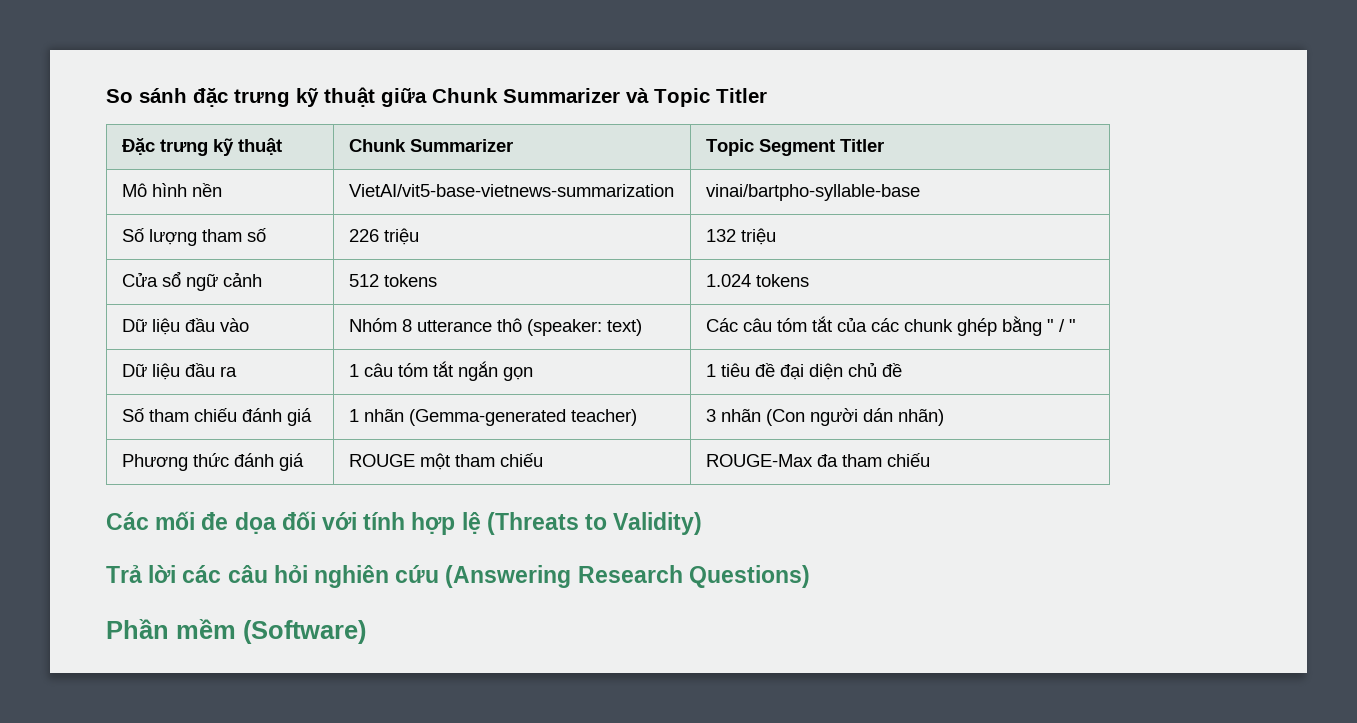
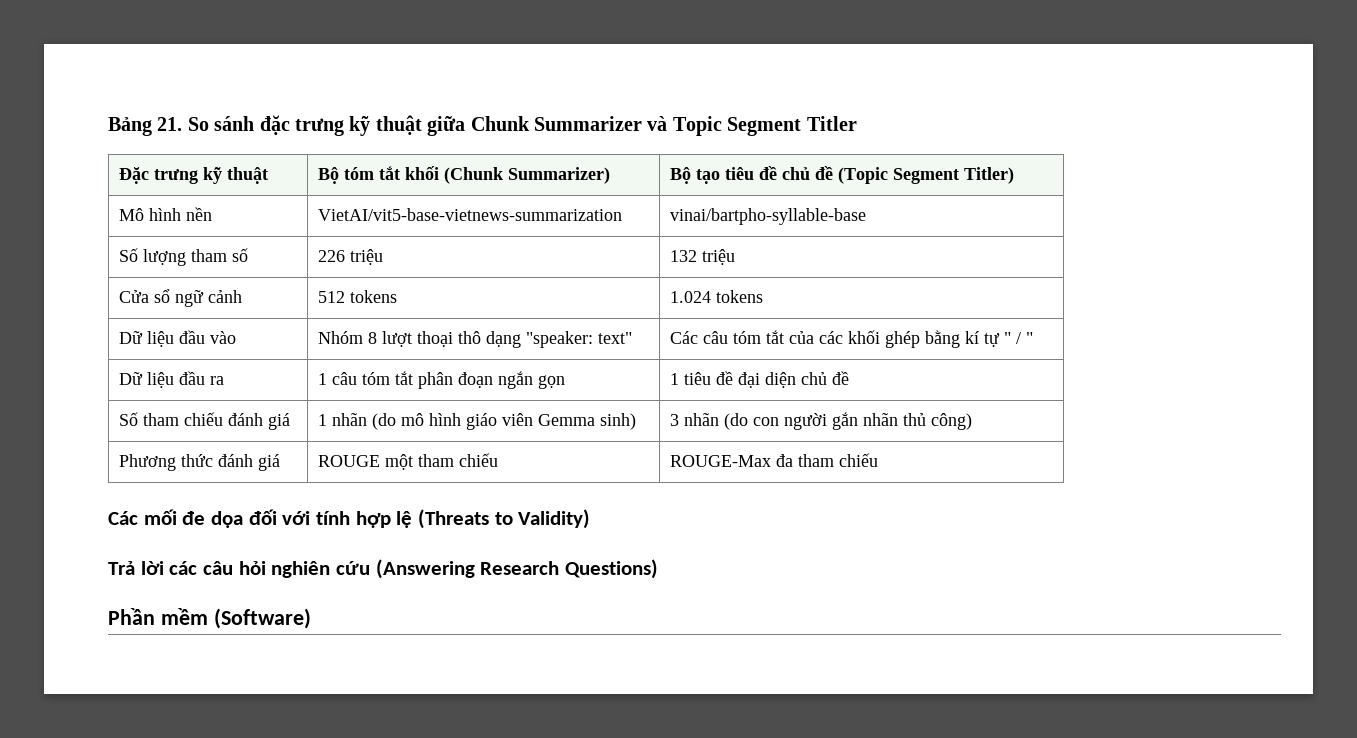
(106, 96) none -> [108,117,183,136] Bảng 21.
(710, 97) none -> [727,117,802,136] Segment
[348,139,513,152] [705,139,884,156] Chunk Summarizer | Topic Segment Titler -> [318,166,611,184] [670,166,1015,184] Bộ tóm tắt khối (Chunk Summarizer) | Bộ tạo tiêu đề chủ đề (Topic Segment Titler)
[416,318,642,336] utterance thô (speaker: text) -> [382,331,633,348] lượt thoại thô dạng "speaker: text"
[903,319,953,332] chunk -> [848,330,881,344] khối
(1042, 326) none -> [965,331,1001,347] kí tự
(453, 369) none -> [418,372,494,389] phân đoạn
[408,409,637,426] [705,408,944,426] (Gemma-generated teacher) | 3 nhãn (Con người dán nhãn) -> [372,413,637,430] [670,412,973,430] (do mô hình giáo viên Gemma sinh) | 3 nhãn (do con người gắn nhãn thủ công)

